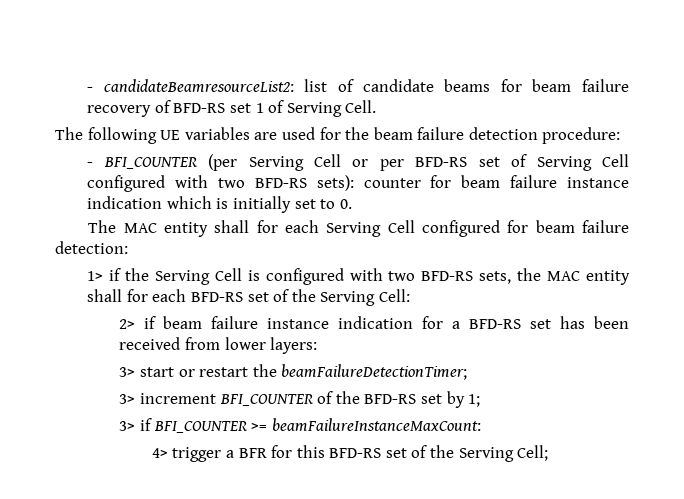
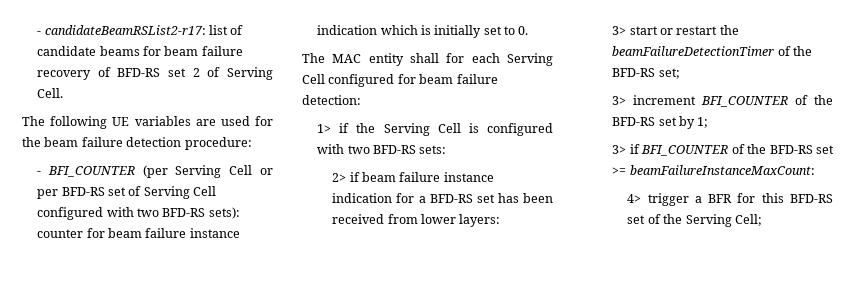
[87,79,294,93] - candidateBeamresourceList2: -> [37,25,206,35] - candidateBeamRSList2-r17:
[255,103,264,113] 1 -> [192,68,200,77] 2
[479,268,630,285] [87,289,410,306] sets, the MAC entity shall for each BFD-RS set of the Serving Cell: -> [419,145,447,154] sets:
[281,364,468,380] beamFailureDetectionTimer; -> [612,46,813,56] [612,68,680,79] beamFailureDetectionTimer of the BFD-RS set;
(248, 427) none -> [731,144,834,154] of the BFD-RS set

